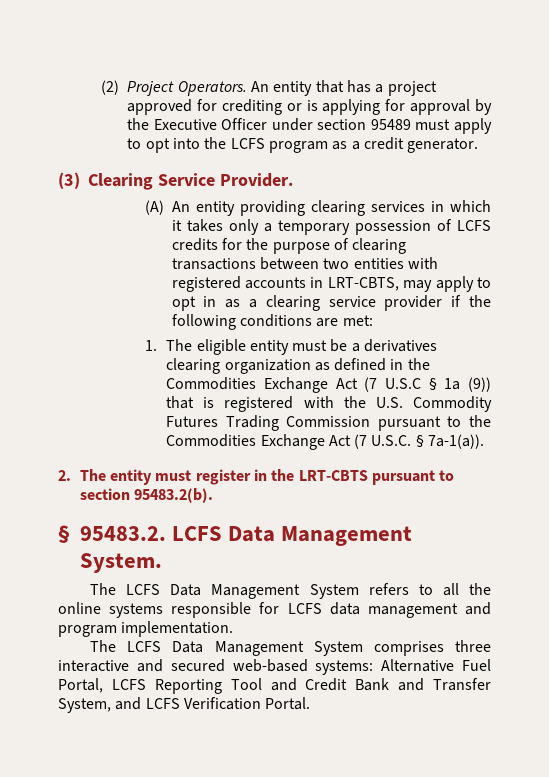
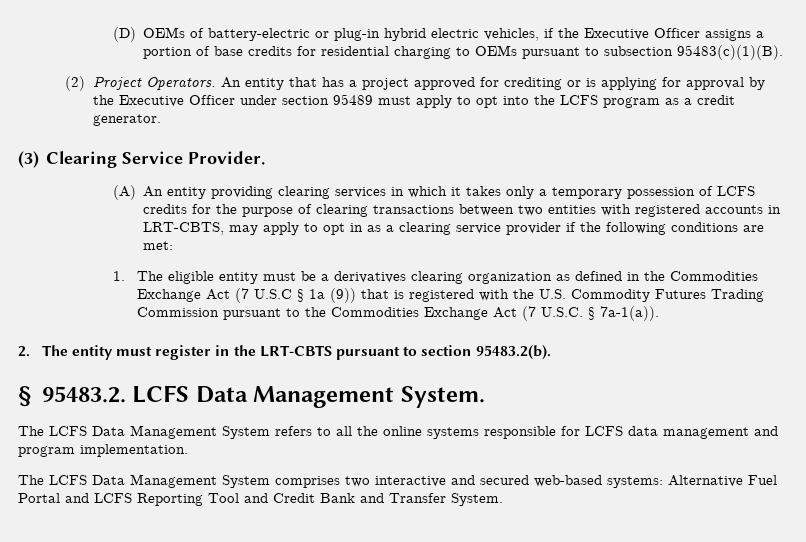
(101, 87) none -> [112,27,765,42] [143,45,784,60] (D) OEMs of battery-electric or plug-in hybrid electric vehicles, if the Executive Officer assigns a portion of base credits for residential charging to OEMs pursuant to subsection 95483(c)(1)(B). //
[455,640,491,652] three -> [345,476,370,487] two
[58,678,103,693] Portal, -> [18,493,89,503] Portal and
[58,697,311,713] System, and LCFS Verification Portal. -> [451,493,503,506] System.

